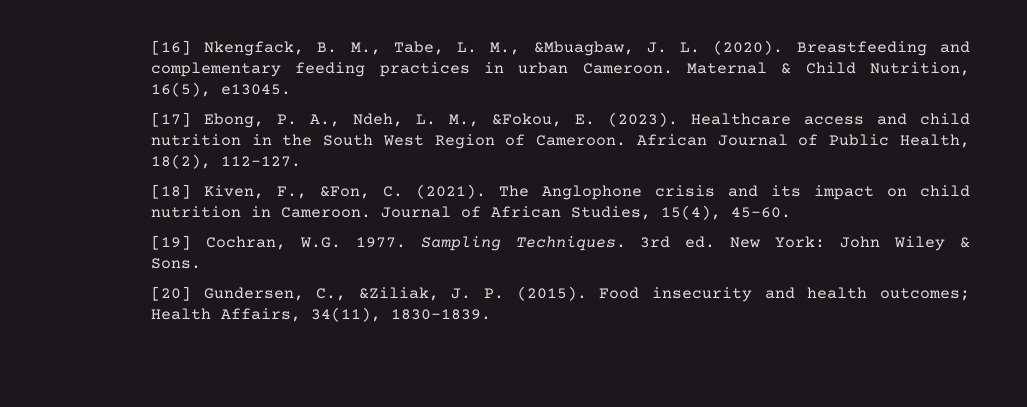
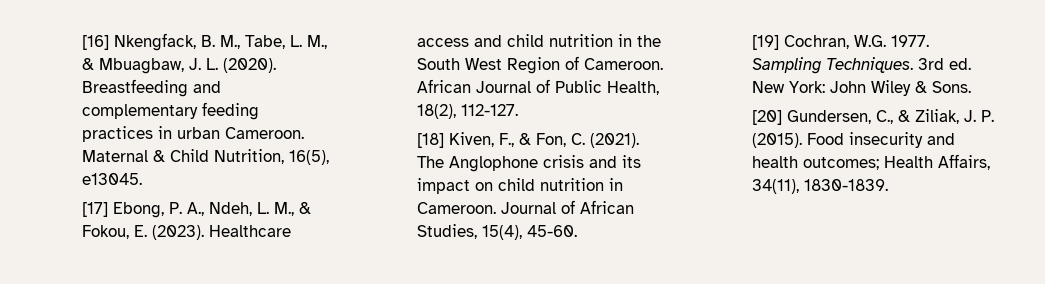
[533,41,634,56] &Mbuagbaw, -> [82,58,185,74] & Mbuagbaw,
[491,113,562,127] &Fokou, -> [299,202,312,214] [82,225,130,239] & Fokou,
[319,186,370,199] &Fon, -> [519,133,567,147] & Fon,
[358,287,439,301] &Ziliak, -> [898,109,960,124] & Ziliak,

